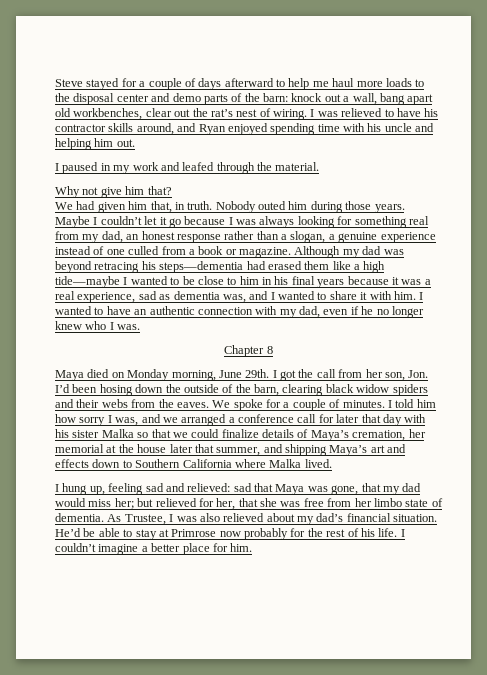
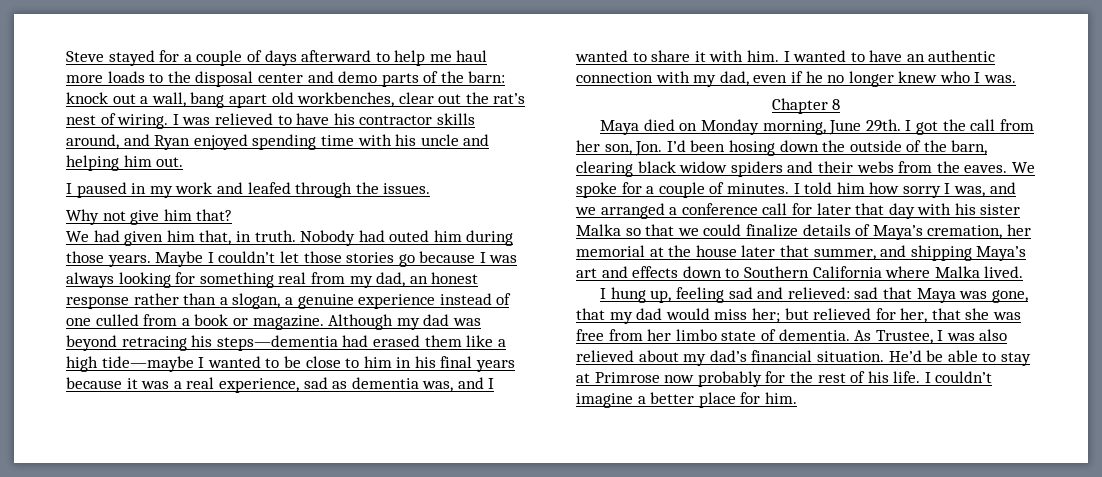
[275,162,320,171] material. -> [383,183,431,194] issues.
(256, 207) none -> [358,230,385,242] had
[159,217,167,225] it -> [303,251,395,263] those stories

